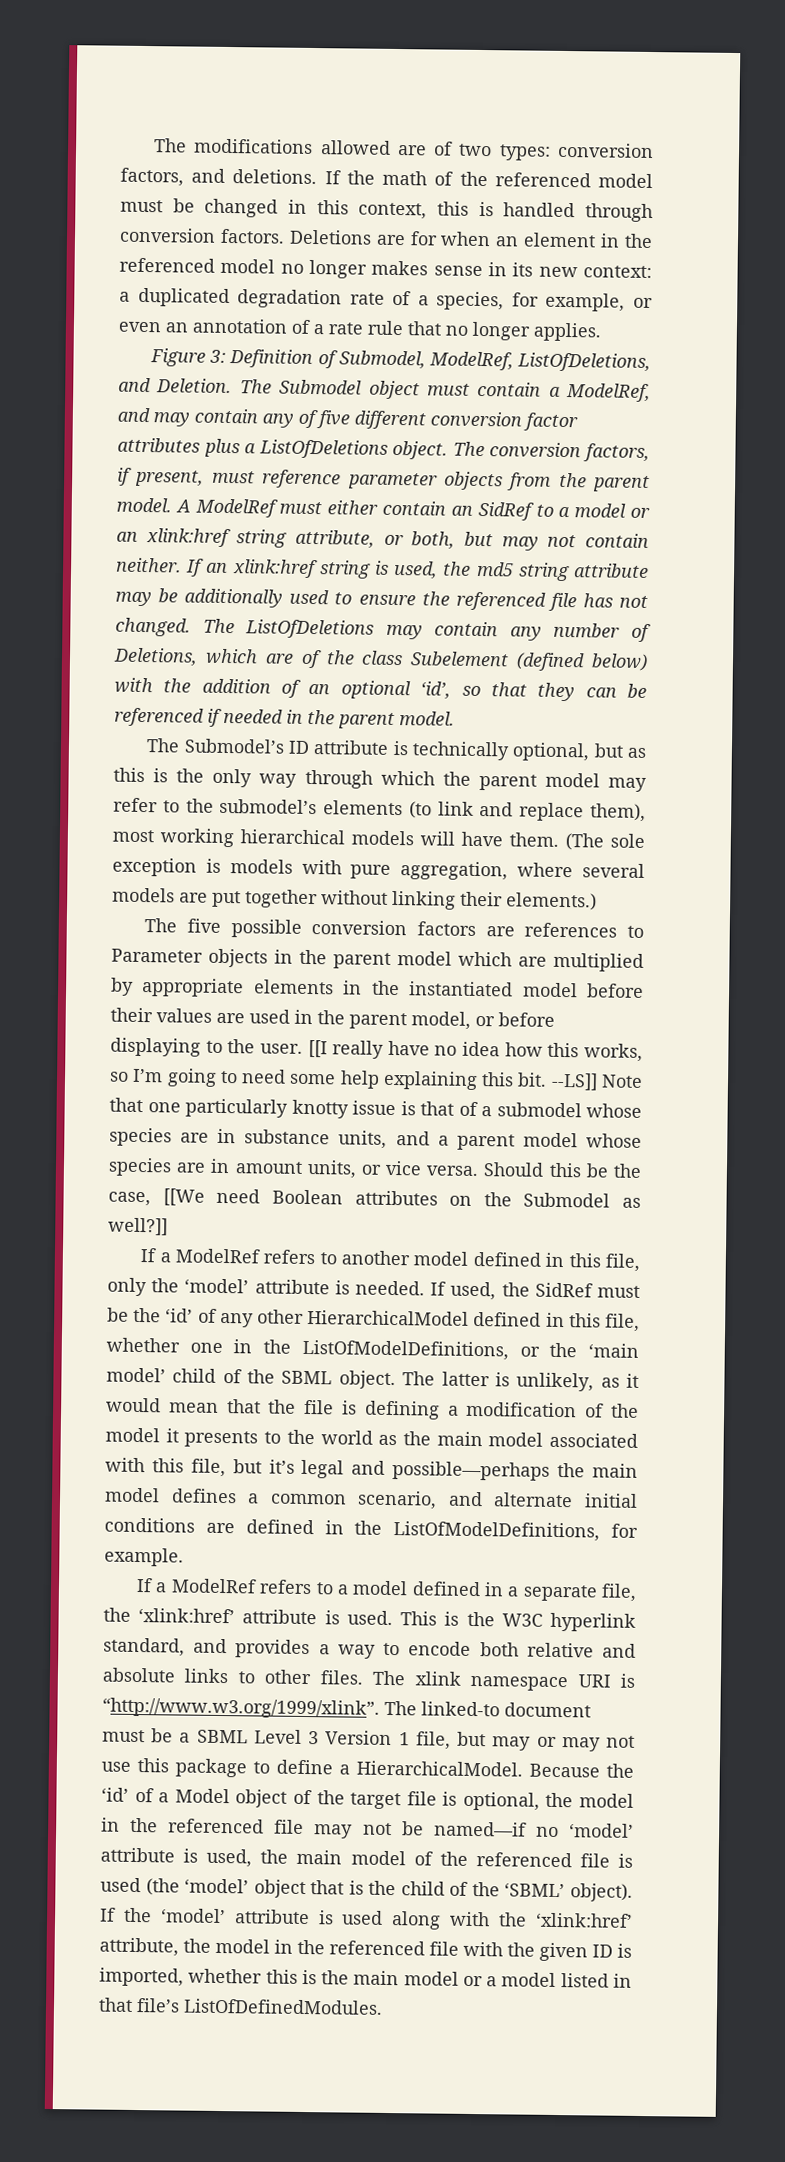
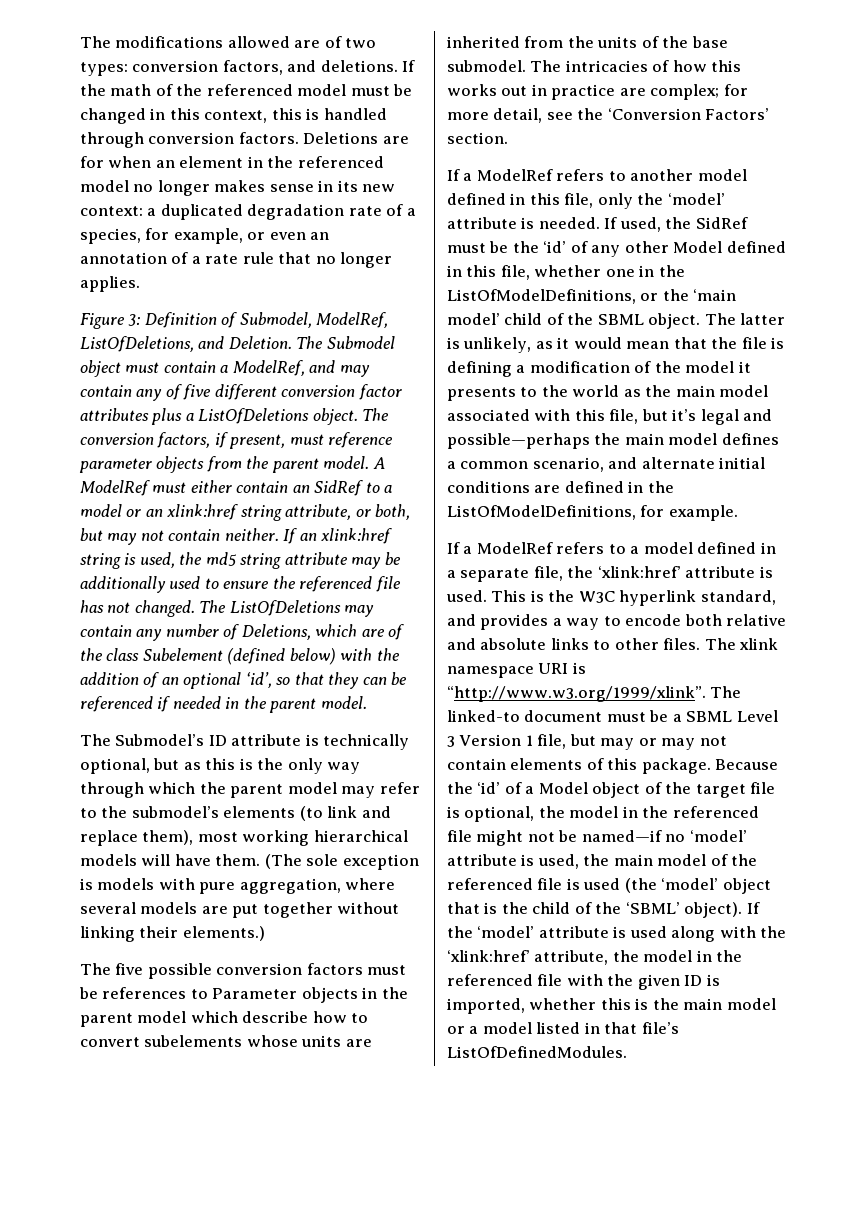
[485,926,515,937] are -> [367,965,407,975] [79,987,98,999] must be
[518,952,644,972] [110,977,644,998] [110,1007,555,1030] [110,1037,643,1062] [109,1068,643,1091] [109,1097,642,1119] [109,1127,642,1151] [108,1157,642,1179] [108,1188,641,1208] [108,1217,168,1236] are multiplied by appropriate elements in the instantiated model before their values are used in the parent model, or before displaying to the user. [[I really have no idea how this works, so I’m going to need some help explaining this bit. --LS]] Note that one particularly knotty issue is that of a submodel whose species are in substance units, and a parent model whose species are in amount units, or vice versa. Should this be the case, [[We need Boolean attributes on the Submodel as well?]] -> [242,1011,369,1023] [80,1035,372,1047] [447,36,728,48] [447,60,742,72] [447,84,748,100] [447,108,770,123] [447,132,508,144] describe how to convert subelements whose units are inherited from the units of the base submodel. The intricacies of how this works out in practice are complex; for more detail, see the ‘Conversion Factors’ section.
[307,1310,470,1326] HierarchicalModel -> [673,241,723,253] Model
[101,1758,523,1778] use this package to define a HierarchicalModel. -> [447,758,711,774] contain elements of this package.
[314,1824,354,1839] may -> [476,830,524,846] might

